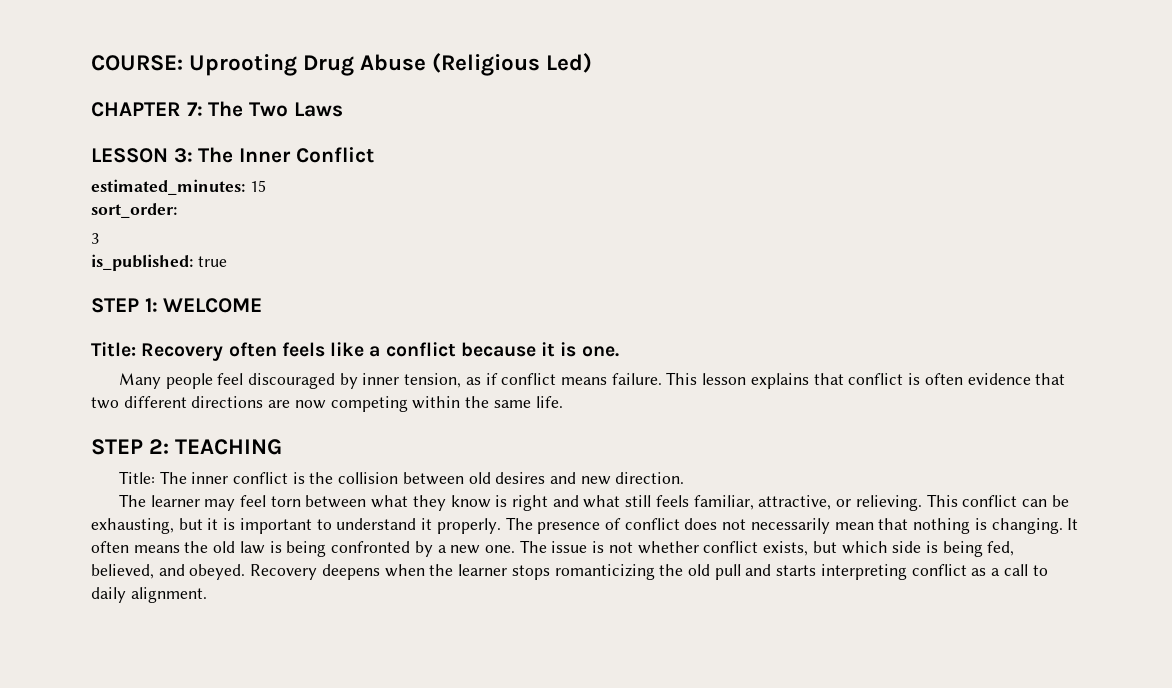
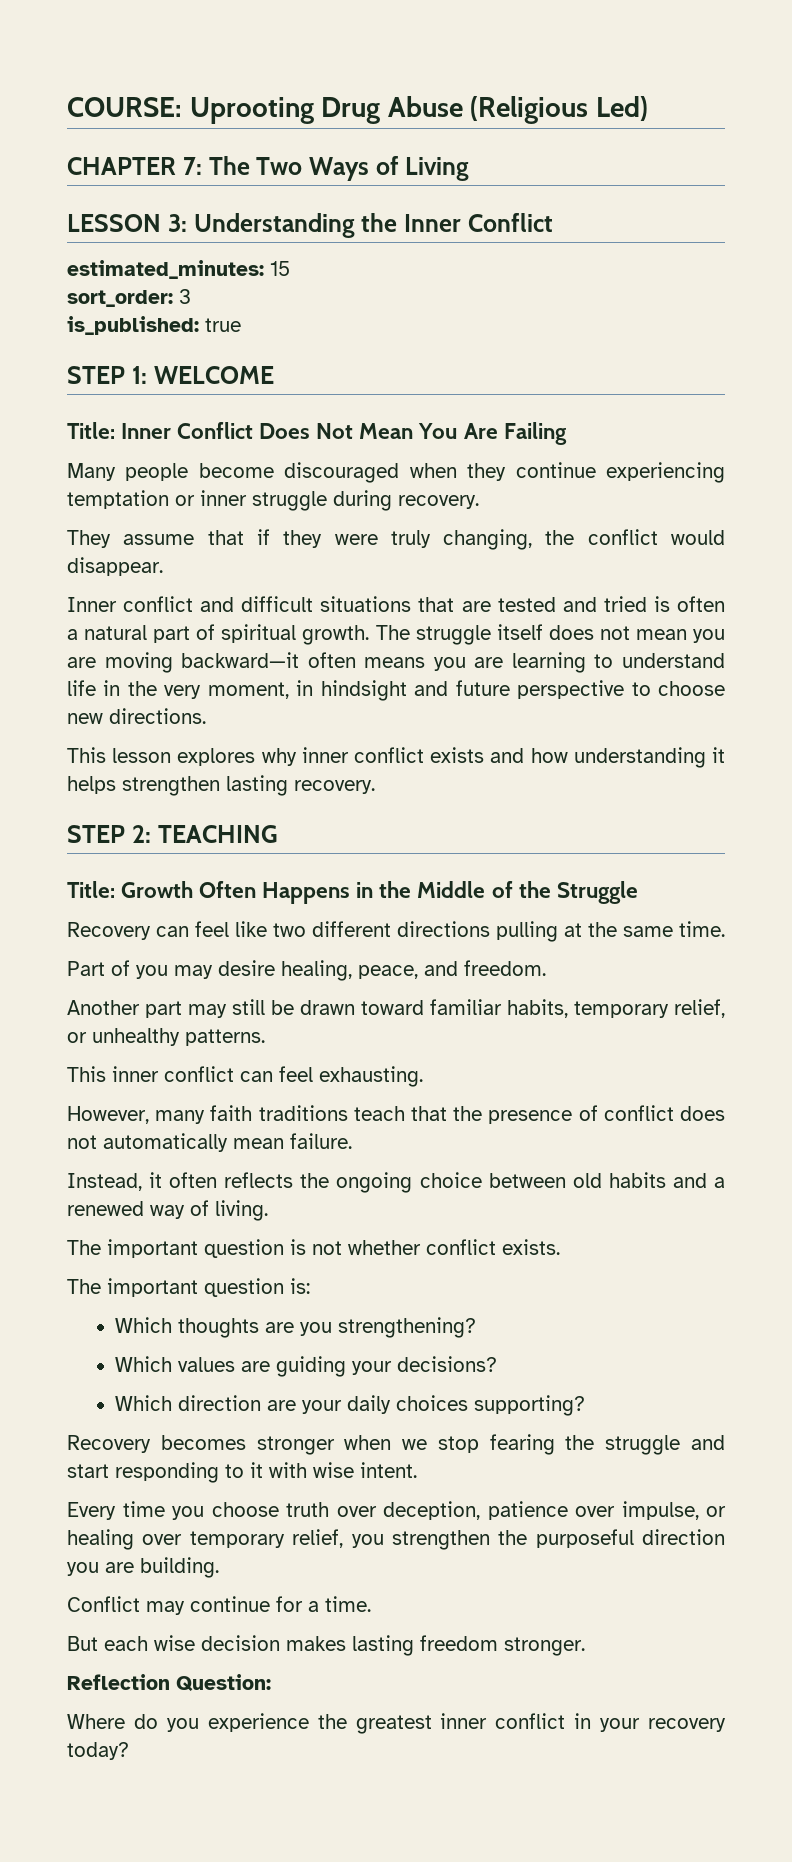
[293,102,343,117] Laws -> [308,156,470,181] Ways of Living
[198,147,234,163] The -> [193,213,398,238] Understanding the
(177, 210) // -> (173, 298) none
[141,342,619,361] [118,372,1066,389] [91,396,563,412] [91,439,283,455] [118,471,685,485] [118,494,1069,511] [91,517,533,534] Recovery often feels like a conflict because it is one. // Many people feel discouraged by inner tension, as if conflict means failure. This lesson explains that conflict is often evidence that two different directions are now competing within the same life. // STEP 2: TEACHING // Title: The inner conflict is the collision between old desires and new direction. // The learner may feel torn between what they know is right and what still feels familiar, attractive, or relieving. This conflict can be exhausting, but it is important to understand it properly. The -> [121,422,567,445] [67,462,726,483] [67,490,479,511] [67,529,725,550] [67,557,163,576] [67,596,725,612] [67,624,726,645] [67,652,725,673] [67,680,725,701] [67,708,206,724] [67,747,725,768] [67,775,375,796] [67,825,278,843] [67,881,638,904] [67,921,725,942] [67,960,546,981] [67,999,725,1018] [67,1028,265,1046] [67,1066,423,1087] [67,1105,483,1124] Inner Conflict Does Not Mean You Are Failing // Many people become discouraged when they continue experiencing temptation or inner struggle during recovery. // They assume that if they were truly changing, the conflict would disappear. // Inner conflict and difficult situations that are tested and tried is often a natural part of spiritual growth. The struggle itself does not mean you are moving backward—it often means you are learning to understand life in the very moment, in hindsight and future perspective to choose new directions. // This lesson explores why inner conflict exists and how understanding it helps strengthen lasting recovery. // STEP 2: TEACHING // Title: Growth Often Happens in the Middle of the Struggle // Recovery can feel like two different directions pulling at the same time. // Part of you may desire healing, peace, and freedom. // Another part may still be drawn toward familiar habits, temporary relief, or unhealthy patterns. // This inner conflict can feel exhausting. // However, many faith traditions teach that the
[750,518,1079,534] [91,540,1015,557] [91,564,1048,580] [91,587,207,603] necessarily mean that nothing is changing. It often means the old law is being confronted by a new one. The issue is not whether conflict exists, but which side is being fed, believed, and obeyed. Recovery deepens when the learner stops romanticizing the old pull and starts interpreting conflict as a call to daily alignment. -> [103,1133,352,1152] [67,1172,725,1193] [67,1200,268,1221] [67,1239,560,1258] [67,1278,310,1297] [115,1317,477,1338] [115,1356,498,1377] [115,1395,586,1416] [67,1434,725,1455] [67,1462,417,1483] [67,1501,726,1520] [67,1529,725,1550] [67,1557,219,1578] [67,1596,371,1615] [67,1635,585,1656] [67,1674,271,1691] [67,1713,726,1734] [67,1742,129,1760] automatically mean failure. // Instead, it often reflects the ongoing choice between old habits and a renewed way of living. // The important question is not whether conflict exists. // The important question is: // Which thoughts are you strengthening? // Which values are guiding your decisions? // Which direction are your daily choices supporting? // Recovery becomes stronger when we stop fearing the struggle and start responding to it with wise intent. // Every time you choose truth over deception, patience over impulse, or healing over temporary relief, you strengthen the purposeful direction you are building. // Conflict may continue for a time. // But each wise decision makes lasting freedom stronger. // Reflection Question: // Where do you experience the greatest inner conflict in your recovery today?

